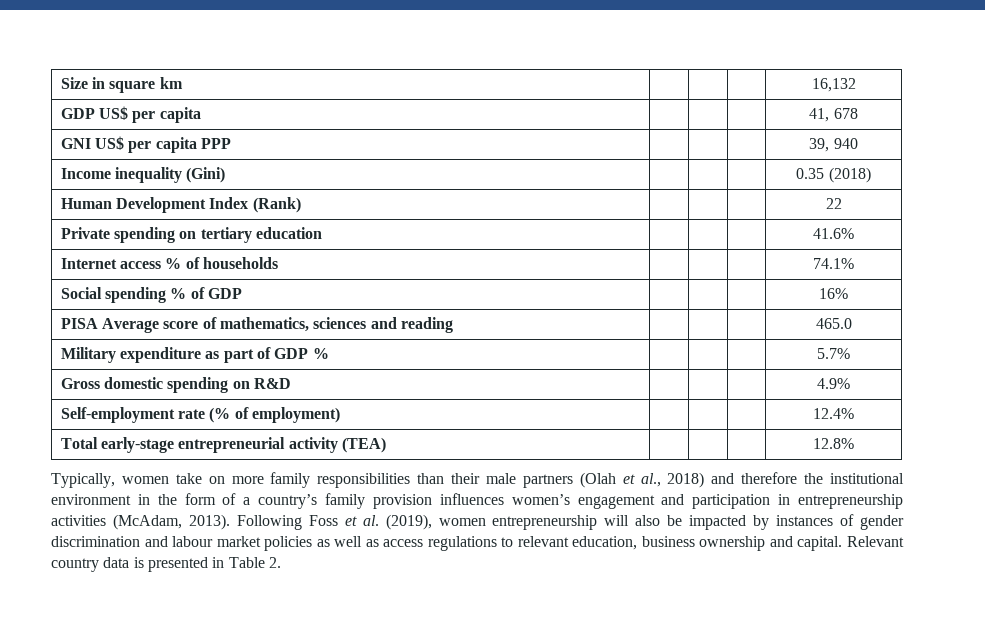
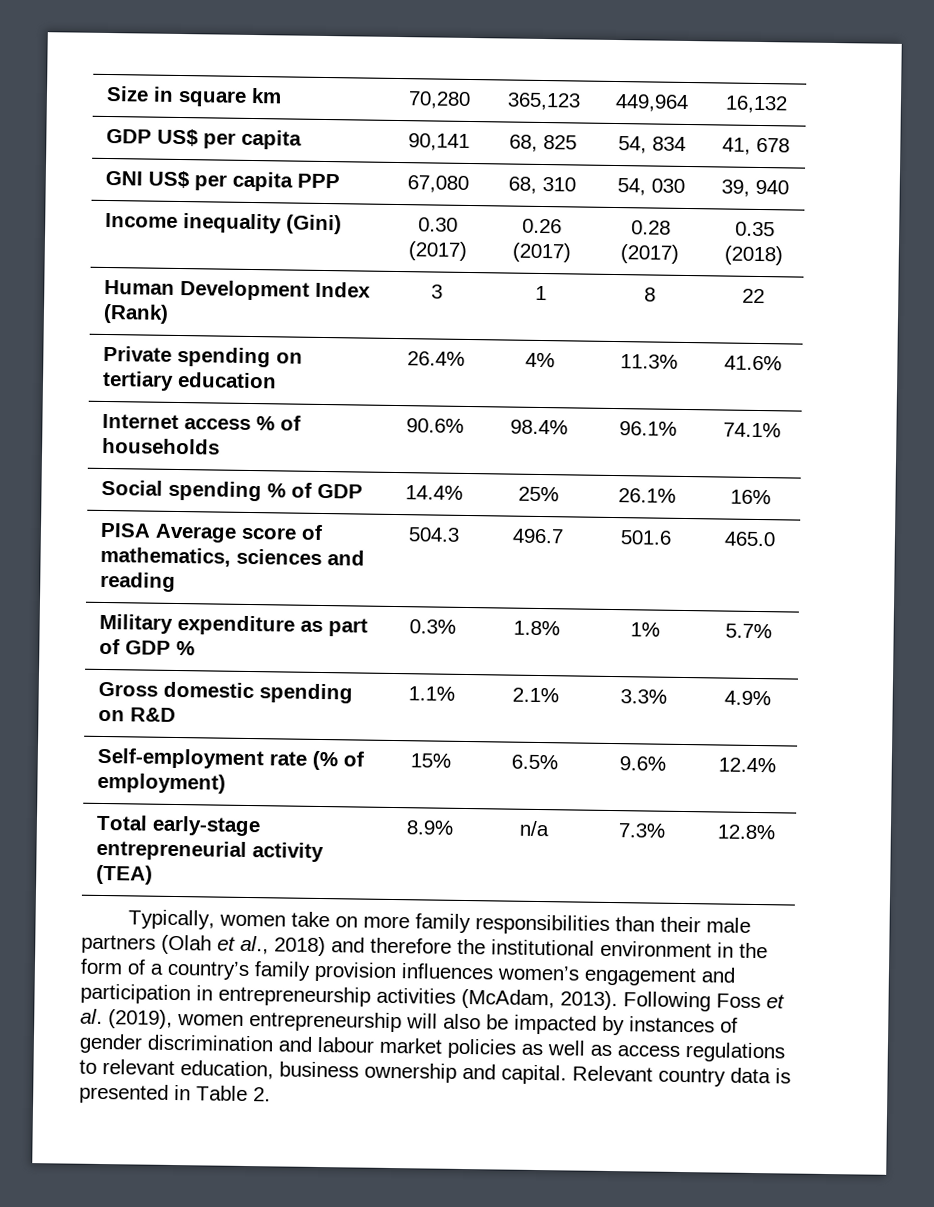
(183, 83) | | -> [408,91,471,109] [506,92,581,111] [615,94,689,112] 70,280 | 365,123 | 449,964
(201, 115) | | -> [408,133,470,151] [509,134,577,152] [617,136,686,154] 90,141 | 68, 825 | 54, 834
(231, 143) | | -> [407,175,469,193] [508,176,576,194] [616,178,685,196] 67,080 | 68, 310 | 54, 030
(226, 175) | | -> [418,217,458,232] [407,241,467,261] [522,218,562,234] [511,242,571,263] [630,220,671,235] [620,244,679,264] 0.30 (2017) | 0.26 (2017) | 0.28 (2017)
(301, 205) | | -> [431,284,443,299] [535,285,547,301] [643,287,656,302] 3 | 1 | 8
(322, 233) | | -> [407,351,465,366] [525,352,555,368] [619,354,678,369] 26.4% | 4% | 11.3%
(278, 263) | | -> [406,418,464,433] [510,419,568,435] [618,421,677,436] 90.6% | 98.4% | 96.1%
(242, 293) | | -> [405,485,463,500] [517,486,559,502] [617,488,676,503] 14.4% | 25% | 26.1%
(453, 325) | | -> [407,527,460,542] [511,528,564,544] [620,530,672,545] 504.3 | 496.7 | 501.6
(329, 353) | | -> [408,619,456,634] [512,620,560,636] [629,622,660,637] 0.3% | 1.8% | 1%
(291, 383) | | -> [407,686,455,701] [511,687,559,703] [620,689,667,704] 1.1% | 2.1% | 3.3%
(340, 415) | | -> [409,753,451,768] [510,754,558,770] [619,756,666,771] 15% | 6.5% | 9.6%
(386, 445) | | -> [405,820,454,835] [518,820,550,837] [618,823,665,838] 8.9% | n/a | 7.3%

